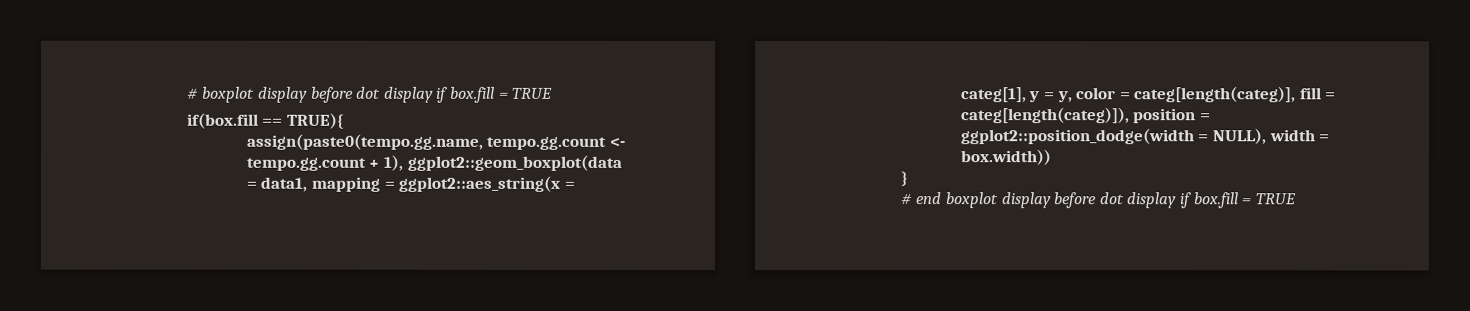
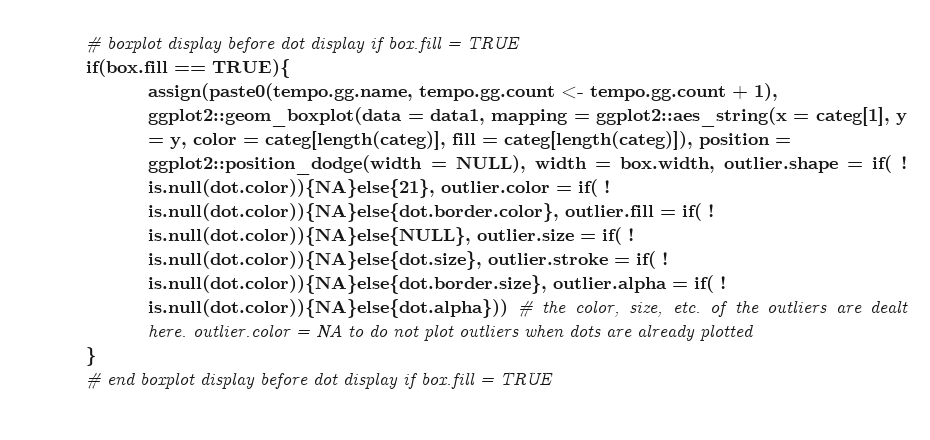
[959,149,1052,166] box.width)) -> [619,155,907,173] [148,179,611,198] [148,203,715,222] [148,227,635,246] [148,251,669,270] [148,275,727,294] [148,299,909,318] [148,324,755,341] box.width, outlier.shape = if( ! is.null(dot.color)){NA}else{21}, outlier.color = if( ! is.null(dot.color)){NA}else{dot.border.color}, outlier.fill = if( ! is.null(dot.color)){NA}else{NULL}, outlier.size = if( ! is.null(dot.color)){NA}else{dot.size}, outlier.stroke = if( ! is.null(dot.color)){NA}else{dot.border.size}, outlier.alpha = if( ! is.null(dot.color)){NA}else{dot.alpha})) # the color, size, etc. of the outliers are dealt here. outlier.color = NA to do not plot outliers when dots are already plotted

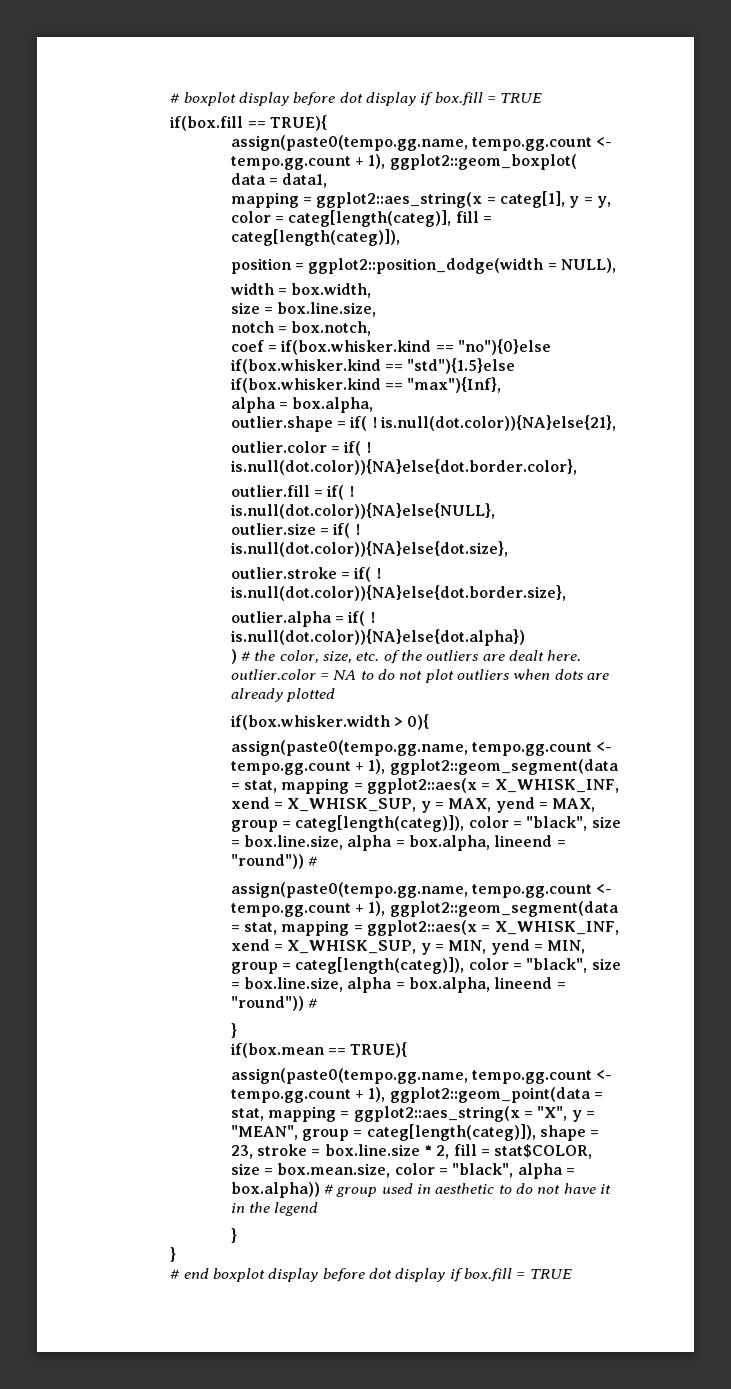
[148,107,403,127] ggplot2::geom_boxplot(data -> [389,154,577,170] [230,173,266,185] ggplot2::geom_boxplot( // data
(486, 117) none -> (328, 180) //
(694, 140) none -> (400, 237) //
(526, 164) none -> (617, 265) //
(715, 165) none -> [230,302,377,317] [230,321,372,336] [230,339,552,355] [229,358,516,374] [229,377,502,393] [230,397,374,413] // size = box.line.size, // notch = box.notch, // coef = if(box.whisker.kind == "no"){0}else if(box.whisker.kind == "std"){1.5}else if(box.whisker.kind == "max"){Inf}, // alpha = box.alpha, //
(436, 188) none -> (617, 423) //
(560, 212) none -> (577, 467) //
(472, 236) none -> (495, 511) //
(483, 260) none -> (508, 549) //
(548, 284) none -> (566, 593) //
[148,299,509,318] is.null(dot.color)){NA}else{dot.alpha})) -> [229,629,525,646] [230,649,237,664] is.null(dot.color)){NA}else{dot.alpha}) // )
(755, 332) none -> [229,714,430,730] [230,740,613,756] [230,759,619,775] [230,778,619,794] [230,797,596,813] [230,815,621,832] [230,835,566,851] [230,854,319,869] [230,882,613,898] [230,901,619,917] [230,920,619,936] [230,939,586,955] [230,957,621,974] [230,977,566,993] [230,996,319,1011] [230,1023,237,1038] [229,1042,408,1058] [230,1068,613,1084] [230,1087,604,1103] [230,1106,596,1122] [230,1124,600,1141] [230,1144,593,1159] [230,1163,576,1179] [230,1182,611,1198] [230,1202,319,1216] [230,1228,237,1243] // if(box.whisker.width > 0){ // assign(paste0(tempo.gg.name, tempo.gg.count <- tempo.gg.count + 1), ggplot2::geom_segment(data = stat, mapping = ggplot2::aes(x = X_WHISK_INF, xend = X_WHISK_SUP, y = MAX, yend = MAX, group = categ[length(categ)]), color = "black", size = box.line.size, alpha = box.alpha, lineend = "round")) # // assign(paste0(tempo.gg.name, tempo.gg.count <- tempo.gg.count + 1), ggplot2::geom_segment(data = stat, mapping = ggplot2::aes(x = X_WHISK_INF, xend = X_WHISK_SUP, y = MIN, yend = MIN, group = categ[length(categ)]), color = "black", size = box.line.size, alpha = box.alpha, lineend = "round")) # // } // if(box.mean == TRUE){ // assign(paste0(tempo.gg.name, tempo.gg.count <- tempo.gg.count + 1), ggplot2::geom_point(data = stat, mapping = ggplot2::aes_string(x = "X", y = "MEAN", group = categ[length(categ)]), shape = 23, stroke = box.line.size * 2, fill = stat$COLOR, size = box.mean.size, color = "black", alpha = box.alpha)) # group used in aesthetic to do not have it in the legend // }

